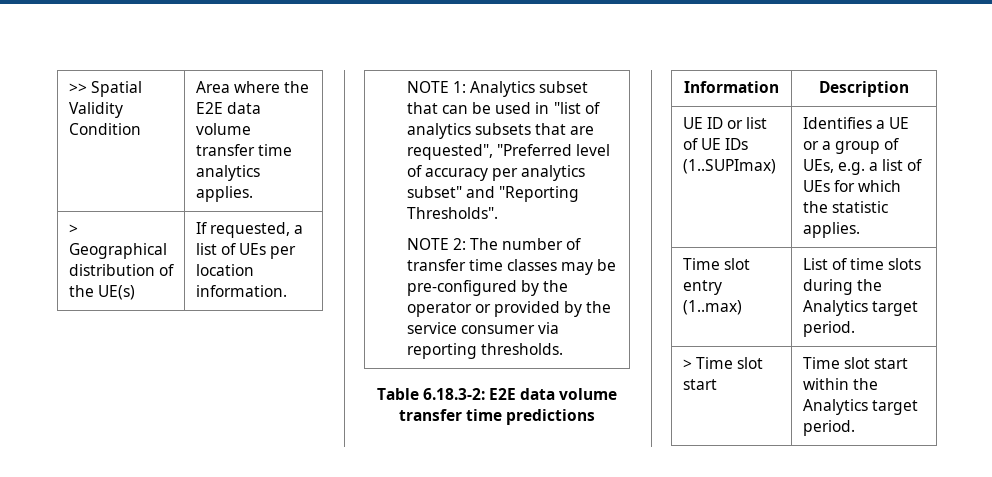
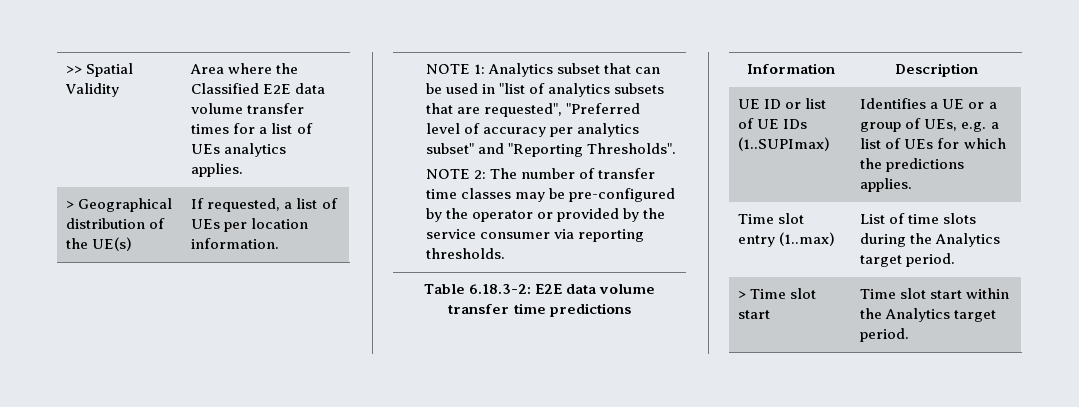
[68,123,141,135] Condition -> (120, 90) none
[195,102,261,114] [195,123,251,135] [195,144,292,156] E2E data volume transfer time -> [191,83,326,94] [191,103,305,114] [191,123,313,134] [191,144,221,154] Classified E2E data volume transfer times for a list of UEs
[831,201,888,213] statistic -> [886,158,965,172] predictions

